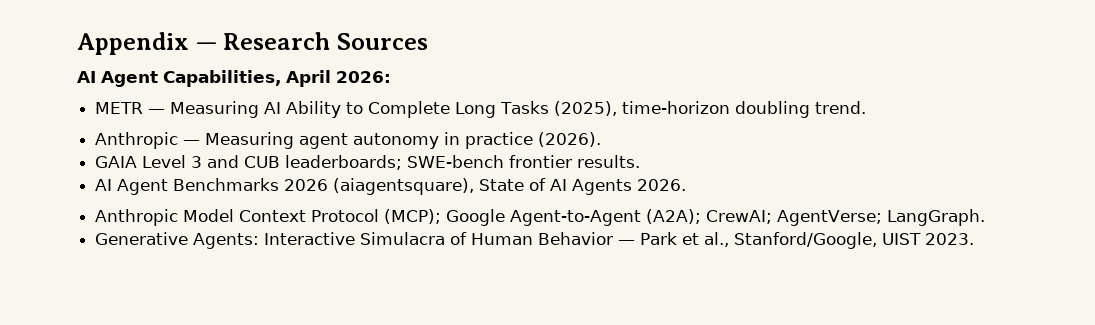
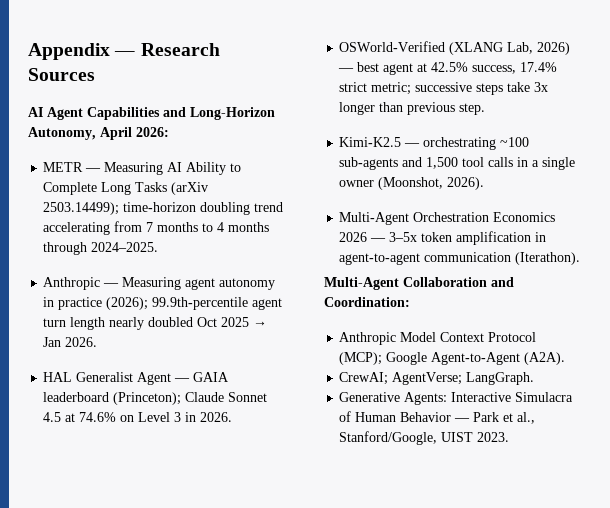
[163,70,281,87] Capabilities, -> [87,107,275,120] [28,127,96,140] Capabilities and Long-Horizon Autonomy,
[554,101,867,118] (2025), time-horizon doubling trend. -> [171,182,209,195] [43,202,284,215] [43,221,270,235] [43,242,159,255] (arXiv 2503.14499); time-horizon doubling trend accelerating from 7 months to 4 months through 2024–2025.
[538,132,602,147] [95,155,641,170] [95,178,687,195] (2026). // GAIA Level 3 and CUB leaderboards; SWE-bench frontier results. // AI Agent Benchmarks 2026 (aiagentsquare), State of AI Agents 2026. -> [106,297,283,310] [43,317,268,330] [43,337,98,347] [43,372,230,385] [43,392,268,405] [43,412,233,422] [339,41,571,55] [338,62,558,75] [339,82,549,95] [339,102,486,115] [339,137,530,150] [339,157,576,170] [339,177,485,190] [339,212,556,225] [339,231,547,245] [339,252,581,265] [324,277,514,290] [324,297,410,307] (2026); 99.9th-percentile agent turn length nearly doubled Oct 2025 → Jan 2026. // HAL Generalist Agent — GAIA leaderboard (Princeton); Claude Sonnet 4.5 at 74.6% on Level 3 in 2026. // OSWorld-Verified (XLANG Lab, 2026) — best agent at 42.5% success, 17.4% strict metric; successive steps take 3x longer than previous step. // Kimi-K2.5 — orchestrating ~100 sub-agents and 1,500 tool calls in a single owner (Moonshot, 2026). // Multi-Agent Orchestration Economics 2026 — 3–5x token amplification in agent-to-agent communication (Iterathon). // Multi-Agent Collaboration and Coordination:
[646,209,702,224] (A2A); -> [524,352,566,365] (A2A). //

